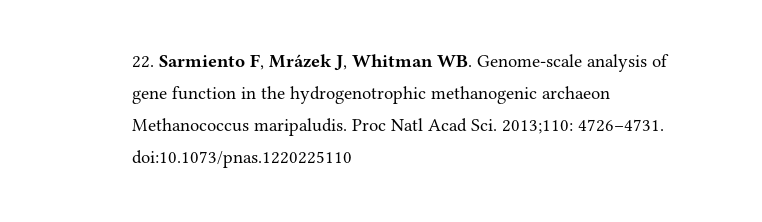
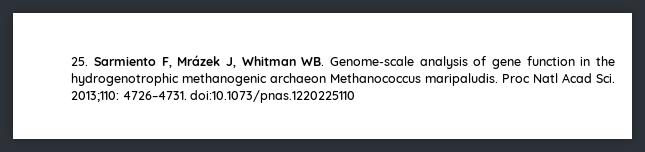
[131,56,154,68] 22. -> [71,57,89,66] 25.

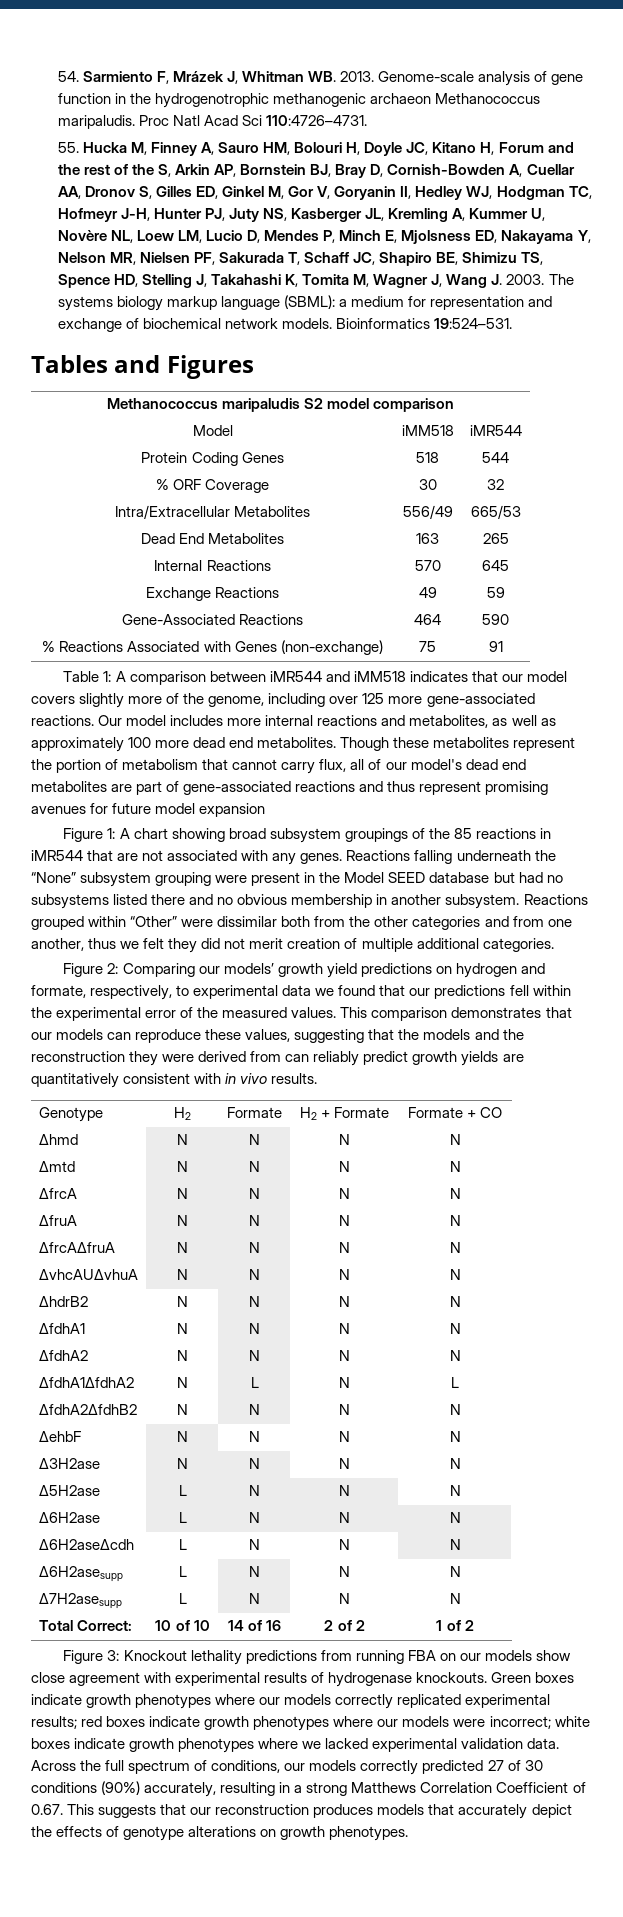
[71,57,89,66] 25. -> [57,71,79,82] 54.
(325, 61) none -> [340,71,375,82] 2013.
[595,74,615,83] [71,90,356,103] Sci. 2013;110: 4726–4731. doi:10.1073/pnas.1220225110 -> [242,115,368,126] [57,142,574,156] [57,164,575,178] [57,186,592,200] [57,208,546,222] [57,230,591,244] [57,252,544,266] [57,274,574,288] [57,295,553,311] [57,318,513,332] [31,355,254,379] [106,398,455,412] [192,425,233,436] [401,425,454,436] [469,425,522,436] [141,452,284,466] [416,452,439,463] [482,452,509,463] [155,479,270,493] [418,479,437,490] [487,479,504,490] [114,505,311,519] [402,505,453,519] [470,505,521,519] [140,533,285,544] [416,533,439,544] [482,533,509,544] [154,560,271,571] [414,560,441,571] [482,560,509,571] [145,587,280,601] [418,587,437,598] [486,587,505,598] [121,614,304,625] [414,614,441,625] [482,614,509,625] [42,640,383,655] [419,641,436,652] [488,641,503,652] [63,671,567,685] [31,693,535,708] [31,715,556,728] [31,737,576,752] [31,759,526,774] [31,781,549,795] [31,803,266,817] [63,828,552,843] [31,850,556,865] [31,872,563,887] [31,894,588,909] [31,916,572,930] [31,938,554,953] [63,963,545,978] [31,985,571,1000] [31,1007,572,1021] [31,1029,524,1043] [31,1051,524,1066] [31,1073,318,1088] [38,1107,103,1122] [174,1107,191,1120] [227,1107,282,1118] [299,1107,390,1120] [407,1107,503,1118] [38,1134,78,1145] [177,1134,188,1145] [249,1134,260,1145] [339,1134,350,1145] [449,1134,461,1145] [38,1161,75,1172] [177,1161,188,1172] [249,1161,260,1172] [339,1161,350,1172] [449,1161,461,1172] [38,1188,77,1199] [177,1188,188,1199] [249,1188,260,1199] [339,1188,350,1199] [449,1188,461,1199] [38,1215,77,1226] [177,1215,188,1226] [249,1215,260,1226] [339,1215,350,1226] [449,1215,461,1226] [38,1242,115,1253] [177,1242,188,1253] [249,1242,260,1253] [339,1242,350,1253] [449,1242,461,1253] [38,1269,138,1280] [177,1269,188,1280] [249,1269,260,1280] [339,1269,350,1280] [449,1269,461,1280] [38,1296,88,1307] [177,1296,188,1307] [249,1296,260,1307] [339,1296,350,1307] [449,1296,461,1307] [38,1323,85,1334] [177,1323,188,1334] [249,1323,260,1334] [339,1323,350,1334] [449,1323,461,1334] [38,1350,88,1361] [177,1350,188,1361] [249,1350,260,1361] [339,1350,350,1361] [449,1350,461,1361] [38,1377,134,1388] [177,1377,188,1388] [250,1377,259,1388] [339,1377,350,1388] [451,1377,459,1388] [38,1404,137,1415] [177,1404,188,1415] [249,1404,260,1415] [339,1404,350,1415] [449,1404,461,1415] [38,1431,81,1442] [177,1431,188,1442] [249,1431,260,1442] [339,1431,350,1442] [449,1431,461,1442] [38,1458,100,1469] [177,1458,188,1469] [249,1458,260,1469] [339,1458,350,1469] [449,1458,461,1469] [38,1485,100,1496] [178,1485,187,1496] [249,1485,260,1496] [339,1485,350,1496] [449,1485,461,1496] [38,1512,100,1523] [178,1512,187,1523] [249,1512,260,1523] [339,1512,350,1523] [449,1512,461,1523] [38,1539,134,1550] [178,1539,187,1550] [249,1539,260,1550] [339,1539,350,1550] [449,1539,461,1550] [38,1566,123,1582] [178,1566,187,1577] [249,1566,260,1577] [339,1566,350,1577] [449,1566,461,1577] [38,1593,122,1609] [178,1593,187,1604] [249,1593,260,1604] [339,1593,350,1604] [449,1593,461,1604] [38,1620,132,1631] [155,1620,210,1631] [227,1620,282,1631] [324,1620,365,1631] [436,1620,474,1631] [63,1650,571,1665] [31,1672,575,1687] [31,1694,551,1709] [31,1716,590,1731] [31,1738,560,1753] [31,1760,543,1775] [31,1781,586,1797] [31,1804,572,1819] [31,1826,409,1841] Sci 110:4726–4731. // 55. Hucka M, Finney A, Sauro HM, Bolouri H, Doyle JC, Kitano H, Forum and the rest of the S, Arkin AP, Bornstein BJ, Bray D, Cornish-Bowden A, Cuellar AA, Dronov S, Gilles ED, Ginkel M, Gor V, Goryanin II, Hedley WJ, Hodgman TC, Hofmeyr J-H, Hunter PJ, Juty NS, Kasberger JL, Kremling A, Kummer U, Novère NL, Loew LM, Lucio D, Mendes P, Minch E, Mjolsness ED, Nakayama Y, Nelson MR, Nielsen PF, Sakurada T, Schaff JC, Shapiro BE, Shimizu TS, Spence HD, Stelling J, Takahashi K, Tomita M, Wagner J, Wang J. 2003. The systems biology markup language (SBML): a medium for representation and exchange of biochemical network models. Bioinformatics 19:524–531. // Tables and Figures // Methanococcus maripaludis S2 model comparison // Model | iMM518 | iMR544 // Protein Coding Genes | 518 | 544 // % ORF Coverage | 30 | 32 // Intra/Extracellular Metabolites | 556/49 | 665/53 // Dead End Metabolites | 163 | 265 // Internal Reactions | 570 | 645 // Exchange Reactions | 49 | 59 // Gene-Associated Reactions | 464 | 590 // % Reactions Associated with Genes (non-exchange) | 75 | 91 // Table 1: A comparison between iMR544 and iMM518 indicates that our model covers slightly more of the genome, including over 125 more gene-associated reactions. Our model includes more internal reactions and metabolites, as well as approximately 100 more dead end metabolites. Though these metabolites represent the portion of metabolism that cannot carry flux, all of our model's dead end metabolites are part of gene-associated reactions and thus represent promising avenues for future model expansion // Figure 1: A chart showing broad subsystem groupings of the 85 reactions in iMR544 that are not associated with any genes. Reactions falling underneath the “None” subsystem grouping were present in the Model SEED database but had no subsystems listed there and no obvious membership in another subsystem. Reactions grouped within “Other” were dissimilar both from the other categories and from one another, thus we felt they did not merit creation of multiple additional categories. // Figure 2: Comparing our models’ growth yield predictions on hydrogen and formate, respectively, to experimental data we found that our predictions fell within the experimental error of the measured values. This comparison demonstrates that our models can reproduce these values, suggesting that the models and the reconstruction they were derived from can reliably predict growth yields are quantitatively consistent with in vivo results. // Genotype | H2 | Formate | H2 + Formate | Formate + CO // ∆hmd | N | N | N | N // ∆mtd | N | N | N | N // ∆frcA | N | N | N | N // ∆fruA | N | N | N | N // ∆frcA∆fruA | N | N | N | N // ∆vhcAU∆vhuA | N | N | N | N // ∆hdrB2 | N | N | N | N // ∆fdhA1 | N | N | N | N // ∆fdhA2 | N | N | N | N // ∆fdhA1∆fdhA2 | N | L | N | L // ∆fdhA2∆fdhB2 | N | N | N | N // ∆ehbF | N | N | N | N // ∆3H2ase | N | N | N | N // ∆5H2ase | L | N | N | N // ∆6H2ase | L | N | N | N // ∆6H2ase∆cdh | L | N | N | N // ∆6H2asesupp | L | N | N | N // ∆7H2asesupp | L | N | N | N // Total Correct: | 10 of 10 | 14 of 16 | 2 of 2 | 1 of 2 // Figure 3: Knockout lethality predictions from running FBA on our models show close agreement with experimental results of hydrogenase knockouts. Green boxes indicate growth phenotypes where our models correctly replicated experimental results; red boxes indicate growth phenotypes where our models were incorrect; white boxes indicate growth phenotypes where we lacked experimental validation data. Across the full spectrum of conditions, our models correctly predicted 27 of 30 conditions (90%) accurately, resulting in a strong Matthews Correlation Coefficient of 0.67. This suggests that our reconstruction produces models that accurately depict the effects of genotype alterations on growth phenotypes.

